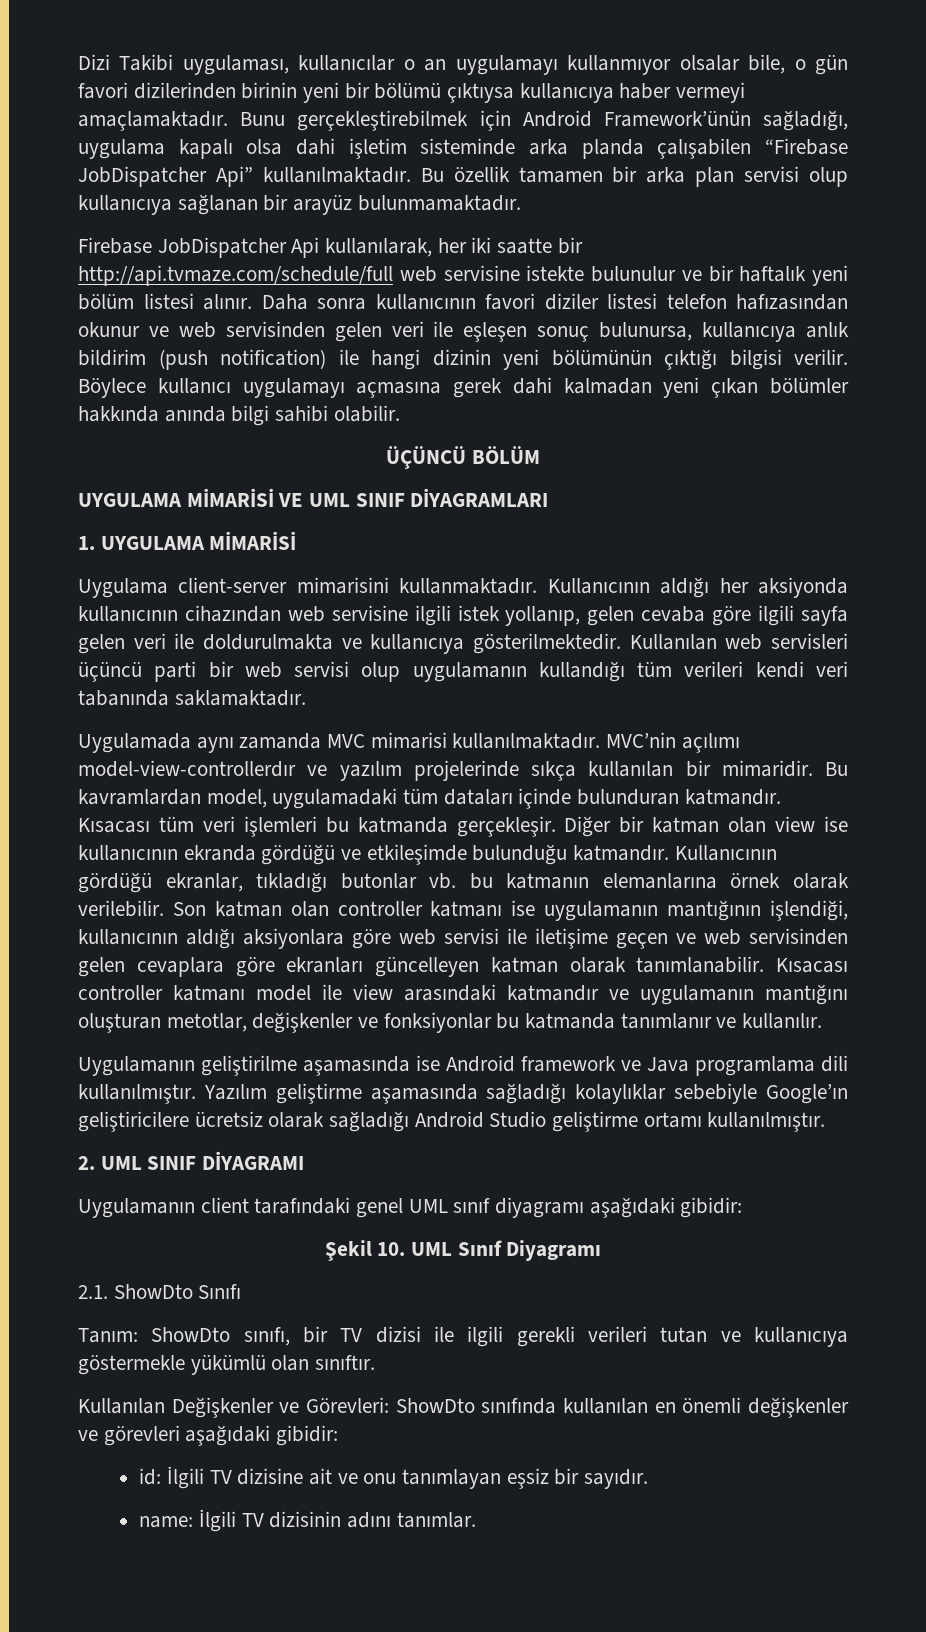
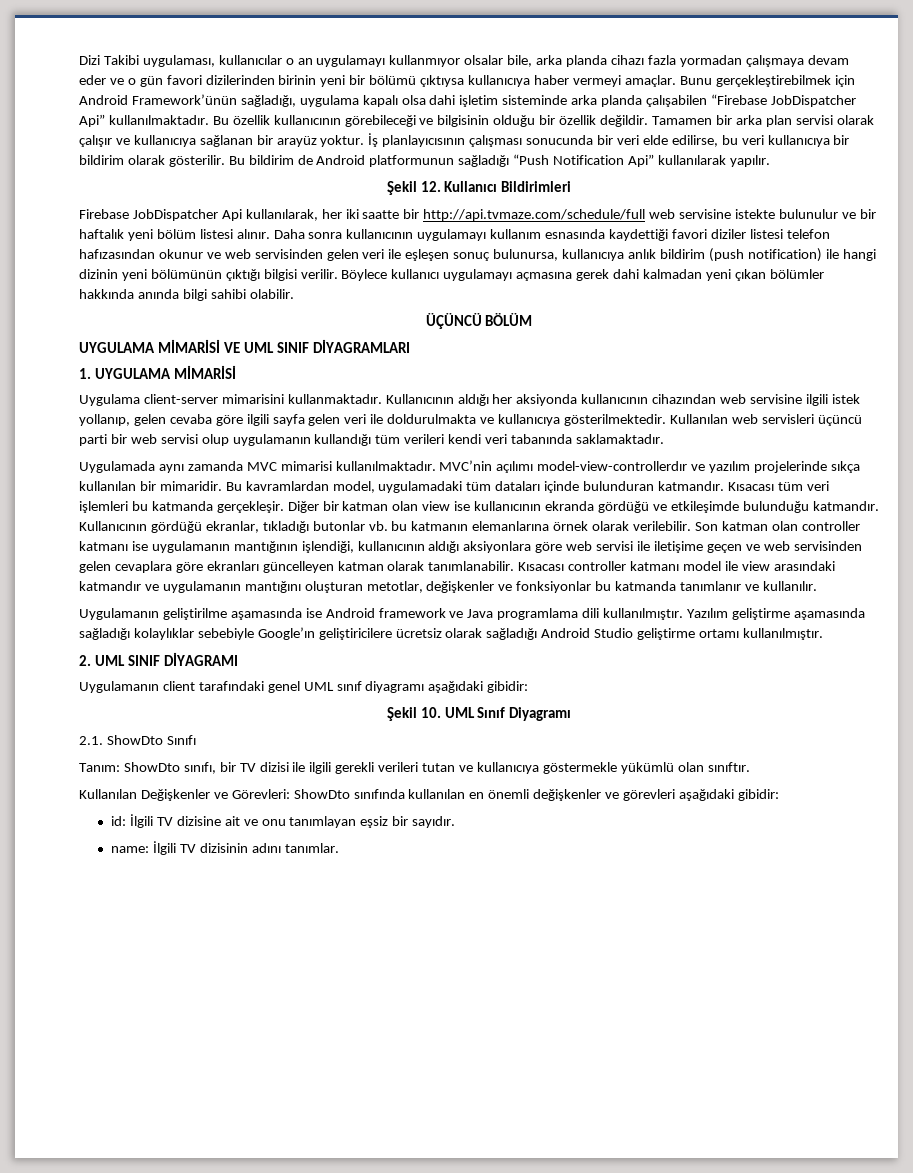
(786, 64) none -> [536,55,849,67] [79,75,124,85] arka planda cihazı fazla yormadan çalışmaya devam eder ve
[78,111,228,131] amaçlamaktadır. -> [624,75,676,87] amaçlar.
[518,167,603,183] tamamen -> [273,115,712,127] kullanıcının görebileceği ve bilgisinin olduğu bir özellik değildir. Tamamen
[808,167,848,187] olup -> [836,115,874,125] [79,135,130,147] olarak çalışır ve
[357,195,521,211] bulunmamaktadır. -> [320,133,850,147] [79,154,770,167] [386,181,572,195] yoktur. İş planlayıcısının çalışması sonucunda bir veri elde edilirse, bu veri kullanıcıya bir bildirim olarak gösterilir. Bu bildirim de Android platformunun sağladığı “Push Notification Api” kullanılarak yapılır. // Şekil 12. Kullanıcı Bildirimleri
(476, 302) none -> [417,229,669,241] uygulamayı kullanım esnasında kaydettiği

